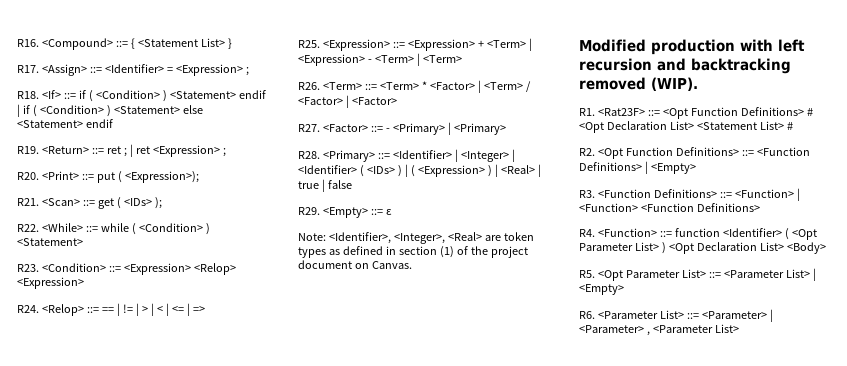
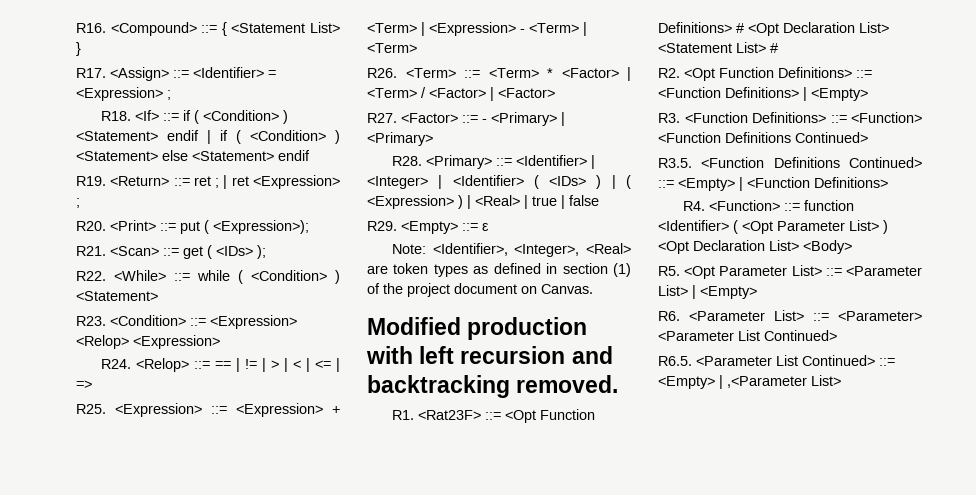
[579,77,698,91] removed (WIP). -> [516,375,619,393] removed.
[796,188,800,201] [579,203,638,212] | <Function> -> [658,132,868,143] [658,157,922,168] [658,177,743,191] <Function Definitions Continued> // R3.5. <Function Definitions Continued> ::= <Empty> |
[769,309,773,322] [579,325,713,336] | <Parameter> , <Parameter -> [658,330,837,341] [658,355,895,366] [658,375,807,389] <Parameter List Continued> // R6.5. <Parameter List Continued> ::= <Empty> | ,<Parameter

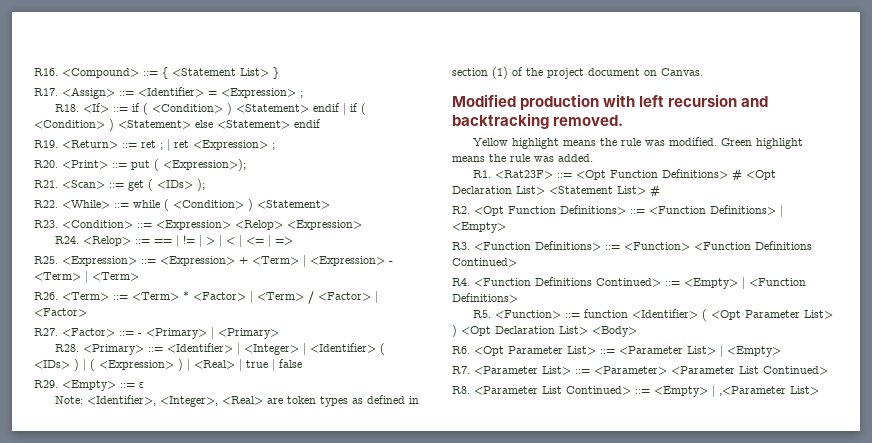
(619, 384) none -> [472,137,803,149] [452,154,593,162] // Yellow highlight means the rule was modified. Green highlight means the rule was added.
[658,158,692,168] R3.5. -> [452,278,470,286] R4.
[682,201,705,211] R4. -> [472,310,491,318] R5.
[658,266,680,276] R5. -> [452,346,470,354] R6.
[658,311,680,321] R6. -> [452,366,470,374] R7.
[658,356,692,366] R6.5. -> [452,386,470,394] R8.

